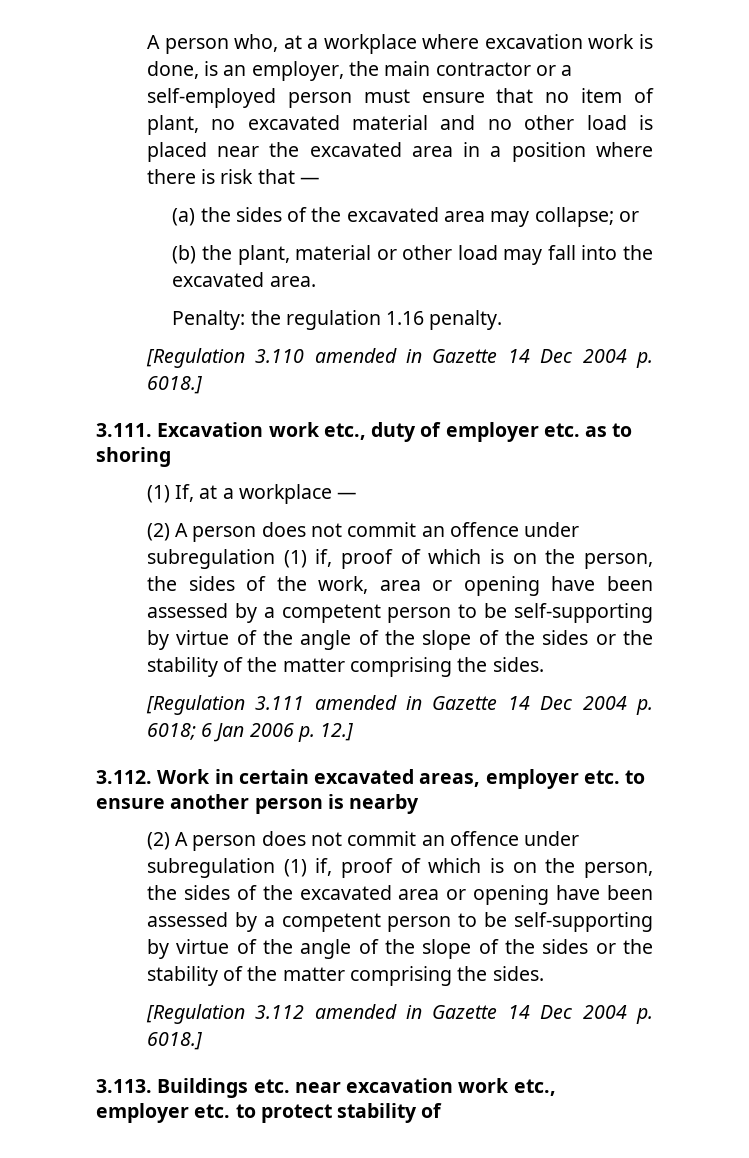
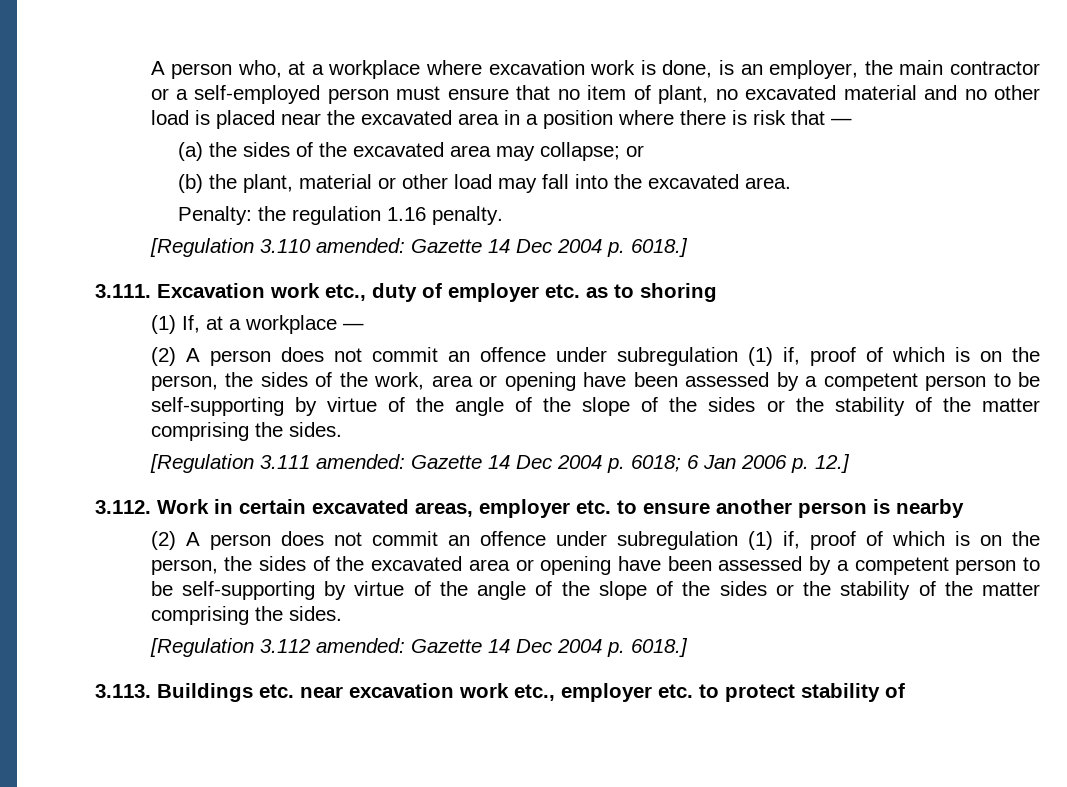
[314,348,423,363] amended in -> [315,238,405,253] amended:
[314,695,423,710] amended in -> [315,454,405,469] amended:
[314,1004,423,1019] amended in -> [315,638,405,653] amended:

